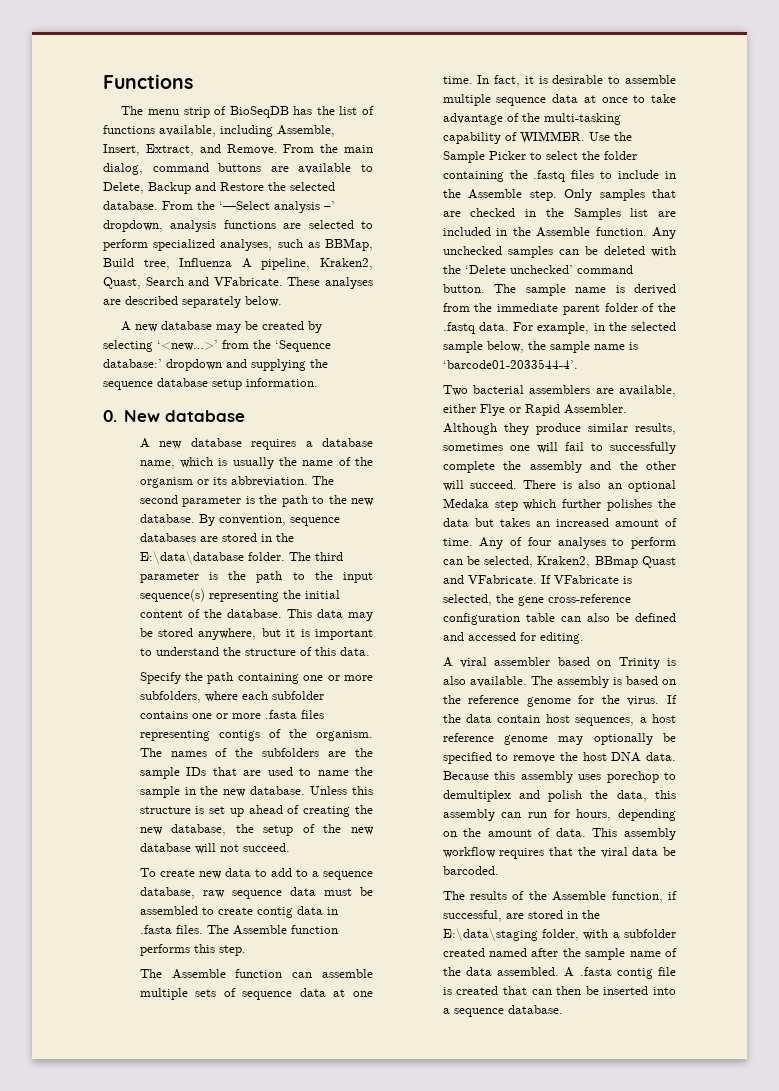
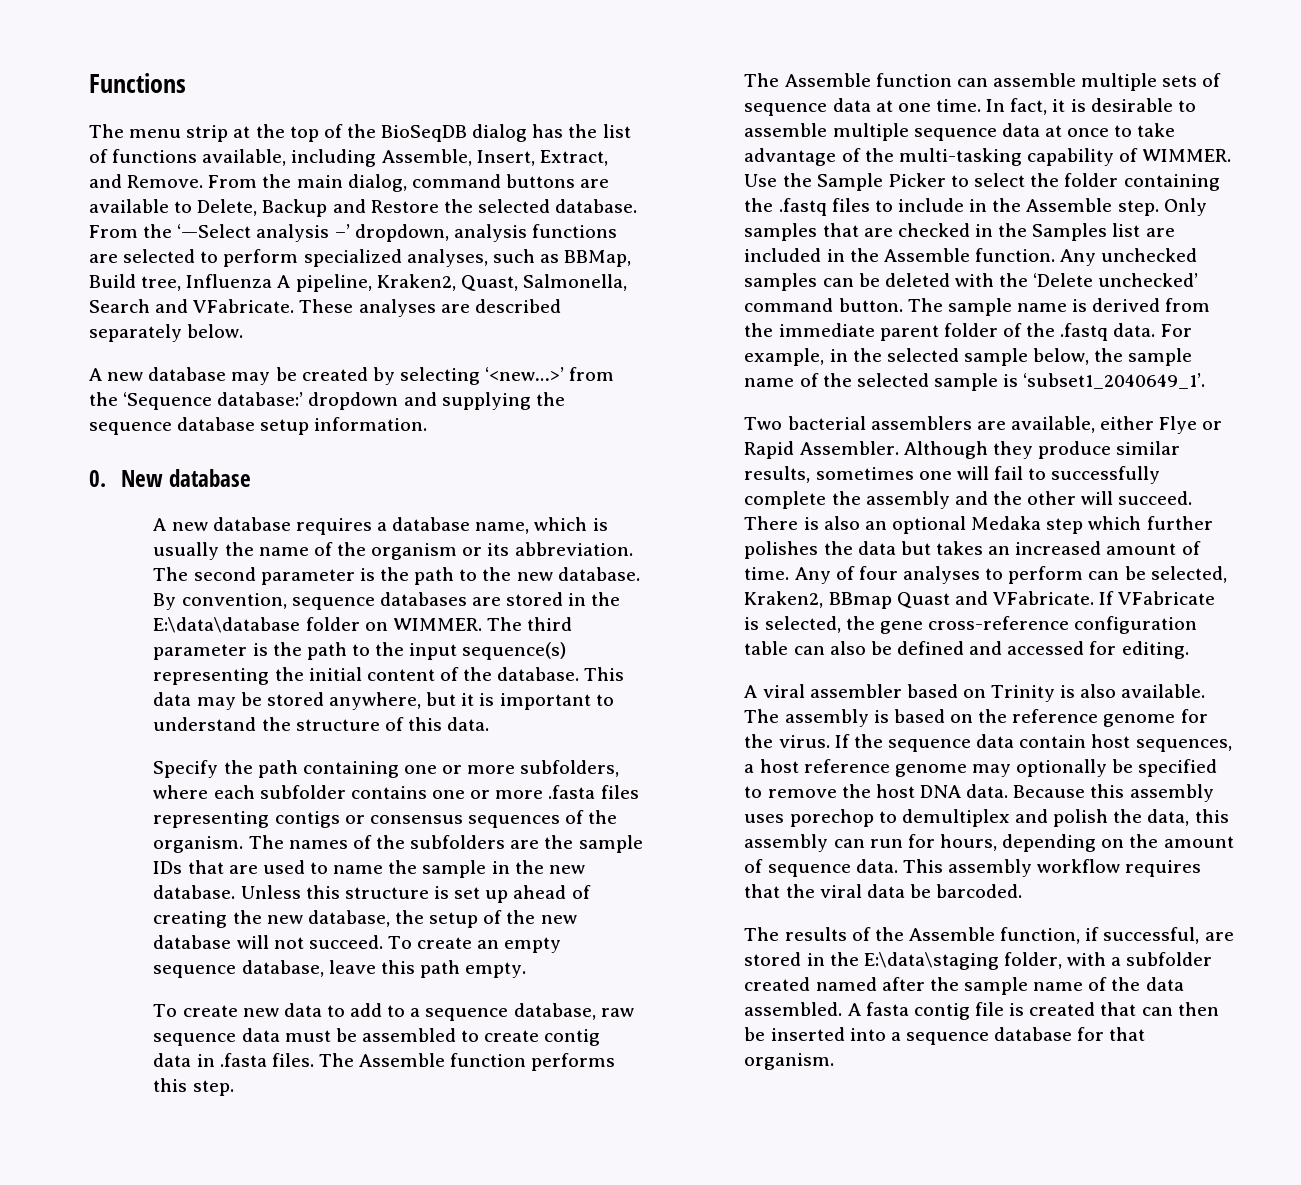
[214,106,289,118] of BioSeqDB -> [233,124,528,142] at the top of the BioSeqDB dialog
(141, 283) none -> [522,274,627,291] Salmonella,
[247,552,285,561] folder. -> [305,617,482,631] folder on WIMMER.
(260, 735) none -> [344,815,560,828] or consensus sequences
(290, 847) none -> [387,936,562,953] [153,960,527,978] To create an empty sequence database, leave this path empty.
[628,342,638,350] [442,359,578,369] is ‘barcode01-2033544-4’. -> [799,373,1206,391] of the selected sample is ‘subset1_2040649_1’.
(461, 718) none -> [887,739,971,752] sequence
(551, 832) none -> [767,864,851,877] sequence
[579,967,612,976] .fasta -> [865,1002,909,1016] fasta
[507,1005,563,1014] database. -> [994,1027,1146,1041] [744,1053,835,1070] database for that organism.

